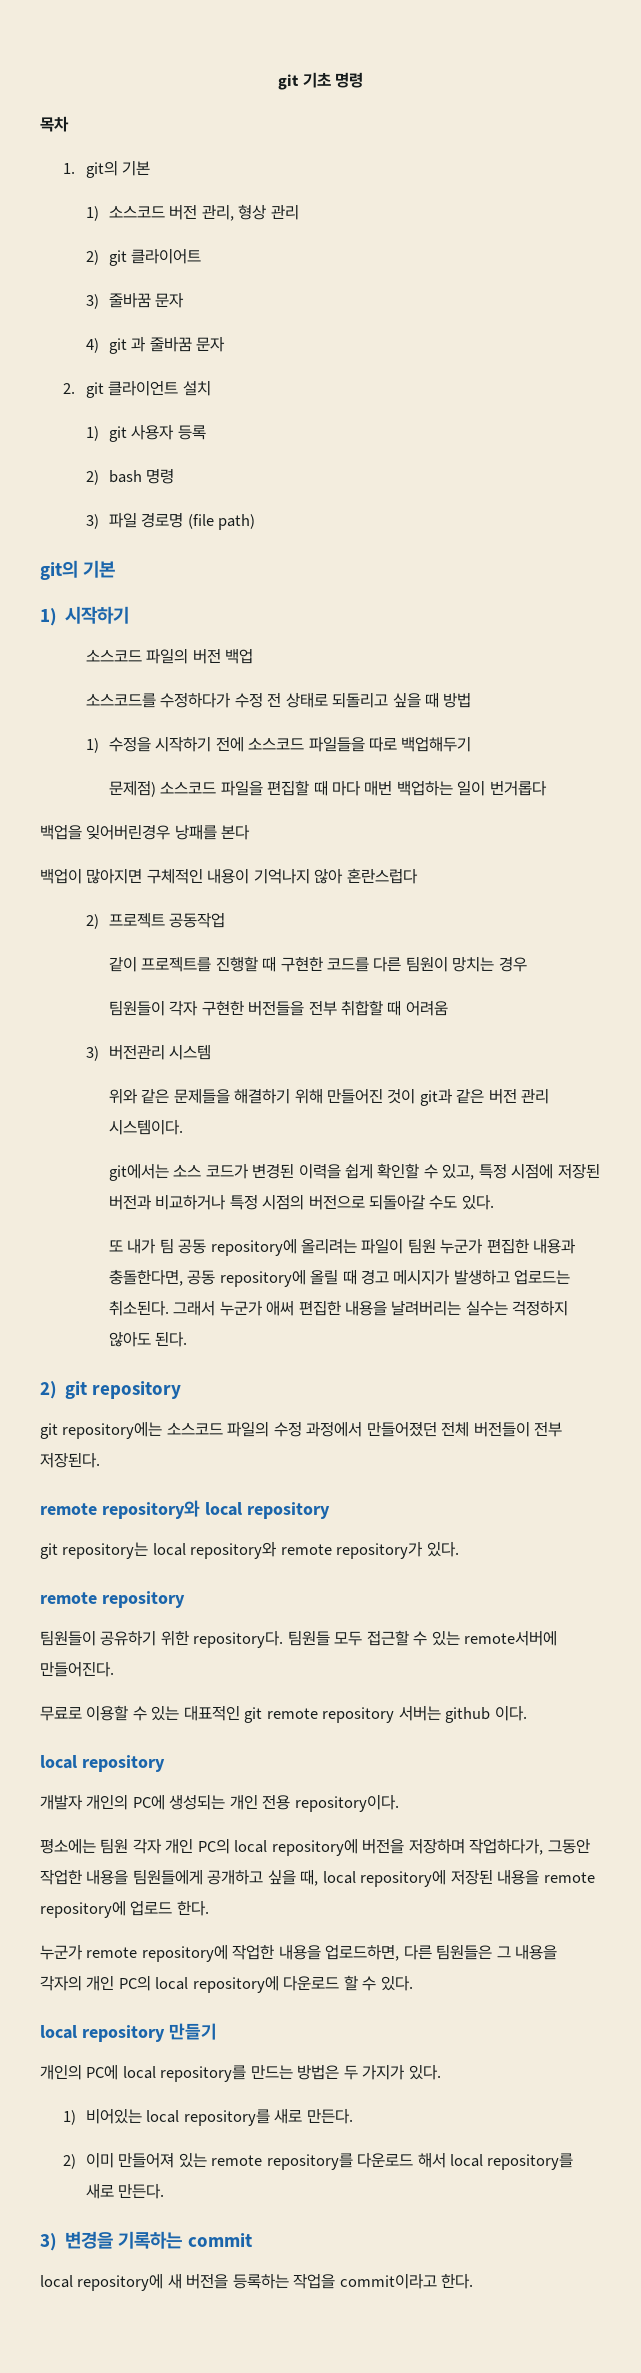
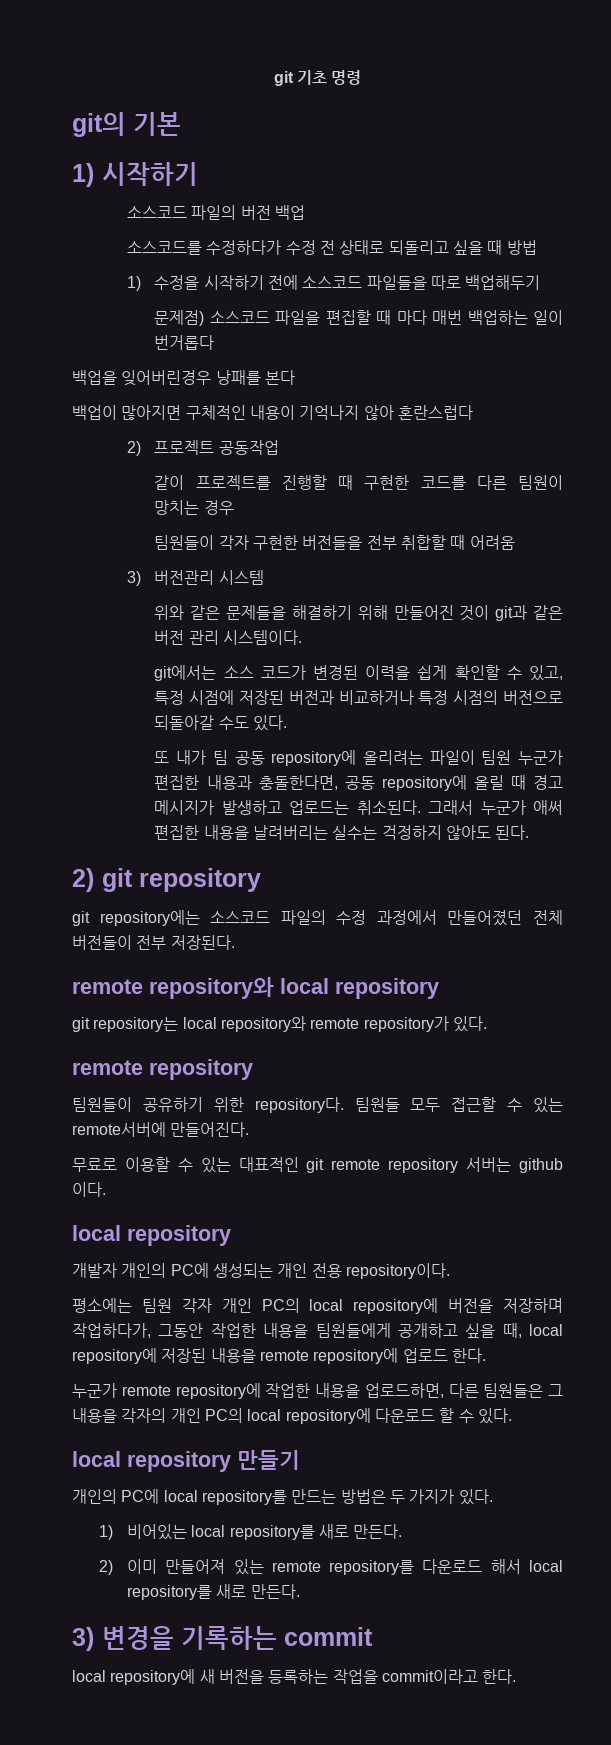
[40,116,69,132] [62,160,151,178] [85,204,299,221] [85,248,202,266] [85,292,185,309] [85,336,226,354] [62,380,211,398] [85,424,206,442] [85,468,175,485] [85,512,256,530] // 목차 // 1. git의 기본 // 1) 소스코드 버전 관리, 형상 관리 // 2) git 클라이어트 // 3) 줄바꿈 문자 // 4) git 과 줄바꿈 문자 // 2. git 클라이언트 설치 // 1) git 사용자 등록 // 2) bash 명령 // 3) 파일 경로명 (file path) -> (362, 77) none

